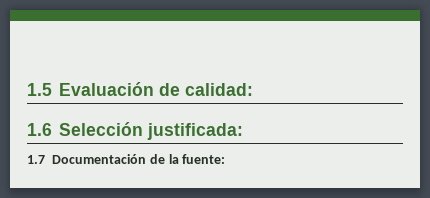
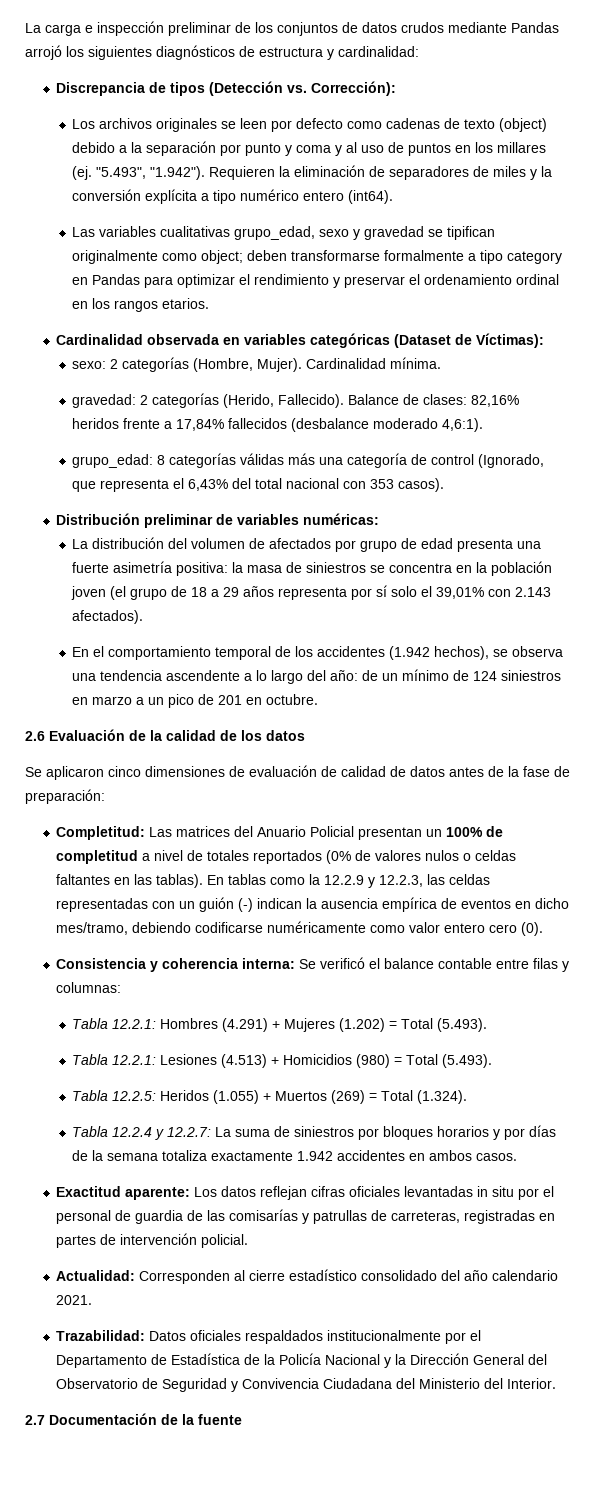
[27,82,253,96] [27,122,243,140] [27,155,45,164] 1.5 Evaluación de calidad: // 1.6 Selección justificada: // 1.7 -> [25,21,559,36] [25,45,419,60] [56,81,397,96] [72,118,548,132] [72,141,547,156] [72,165,553,180] [72,189,394,204] [72,226,496,240] [72,250,563,264] [72,274,560,288] [72,298,210,312] [56,333,545,348] [72,357,442,372] [72,393,520,408] [72,418,484,432] [72,453,545,468] [72,478,445,492] [56,513,380,528] [72,537,542,552] [72,561,553,576] [71,585,552,600] [72,610,144,624] [72,646,564,660] [72,669,562,684] [72,694,319,708] [25,729,305,741] [25,765,570,780] [25,789,105,804] [56,826,504,840] [56,850,517,864] [56,874,491,888] [56,897,570,912] [56,921,544,936] [56,957,570,972] [56,982,122,993] [72,1018,488,1032] [72,1054,493,1068] [72,1090,468,1104] [72,1125,557,1140] [72,1150,518,1161] [56,1186,555,1200] [56,1209,556,1224] [56,1233,249,1248] [56,1269,559,1284] [56,1295,93,1305] [56,1330,482,1344] [56,1353,548,1368] [56,1378,557,1392] [25,1415,45,1425] La carga e inspección preliminar de los conjuntos de datos crudos mediante Pandas arrojó los siguientes diagnósticos de estructura y cardinalidad: // Discrepancia de tipos (Detección vs. Corrección): // Los archivos originales se leen por defecto como cadenas de texto (object) debido a la separación por punto y coma y al uso de puntos en los millares (ej. "5.493", "1.942"). Requieren la eliminación de separadores de miles y la conversión explícita a tipo numérico entero (int64). // Las variables cualitativas grupo_edad, sexo y gravedad se tipifican originalmente como object; deben transformarse formalmente a tipo category en Pandas para optimizar el rendimiento y preservar el ordenamiento ordinal en los rangos etarios. // Cardinalidad observada en variables categóricas (Dataset de Víctimas): // sexo: 2 categorías (Hombre, Mujer). Cardinalidad mínima. // gravedad: 2 categorías (Herido, Fallecido). Balance de clases: 82,16% heridos frente a 17,84% fallecidos (desbalance moderado 4,6:1). // grupo_edad: 8 categorías válidas más una categoría de control (Ignorado, que representa el 6,43% del total nacional con 353 casos). // Distribución preliminar de variables numéricas: // La distribución del volumen de afectados por grupo de edad presenta una fuerte asimetría positiva: la masa de siniestros se concentra en la población joven (el grupo de 18 a 29 años representa por sí solo el 39,01% con 2.143 afectados). // En el comportamiento temporal de los accidentes (1.942 hechos), se observa una tendencia ascendente a lo largo del año: de un mínimo de 124 siniestros en marzo a un pico de 201 en octubre. // 2.6 Evaluación de la calidad de los datos // Se aplicaron cinco dimensiones de evaluación de calidad de datos antes de la fase de preparación: // Completitud: Las matrices del Anuario Policial presentan un 100% de completitud a nivel de totales reportados (0% de valores nulos o celdas faltantes en las tablas). En tablas como la 12.2.9 y 12.2.3, las celdas representadas con un guión (-) indican la ausencia empírica de eventos en dicho mes/tramo, debiendo codificarse numéricamente como valor entero cero (0). // Consistencia y coherencia interna: Se verificó el balance contable entre filas y columnas: // Tabla 12.2.1: Hombres (4.291) + Mujeres (1.202) = Total (5.493). // Tabla 12.2.1: Lesiones (4.513) + Homicidios (980) = Total (5.493). // Tabla 12.2.5: Heridos (1.055) + Muertos (269) = Total (1.324). // Tabla 12.2.4 y 12.2.7: La suma de siniestros por bloques horarios y por días de la semana totaliza exactamente 1.942 accidentes en ambos casos. // Exactitud aparente: Los datos reflejan cifras oficiales levantadas in situ por el personal de guardia de las comisarías y patrullas de carreteras, registradas en partes de intervención policial. // Actualidad: Corresponden al cierre estadístico consolidado del año calendario 2021. // Trazabilidad: Datos oficiales respaldados institucionalmente por el Departamento de Estadística de la Policía Nacional y la Dirección General del Observatorio de Seguridad y Convivencia Ciudadana del Ministerio del Interior. // 2.7
[182,154,226,164] fuente: -> [198,1414,242,1425] fuente

